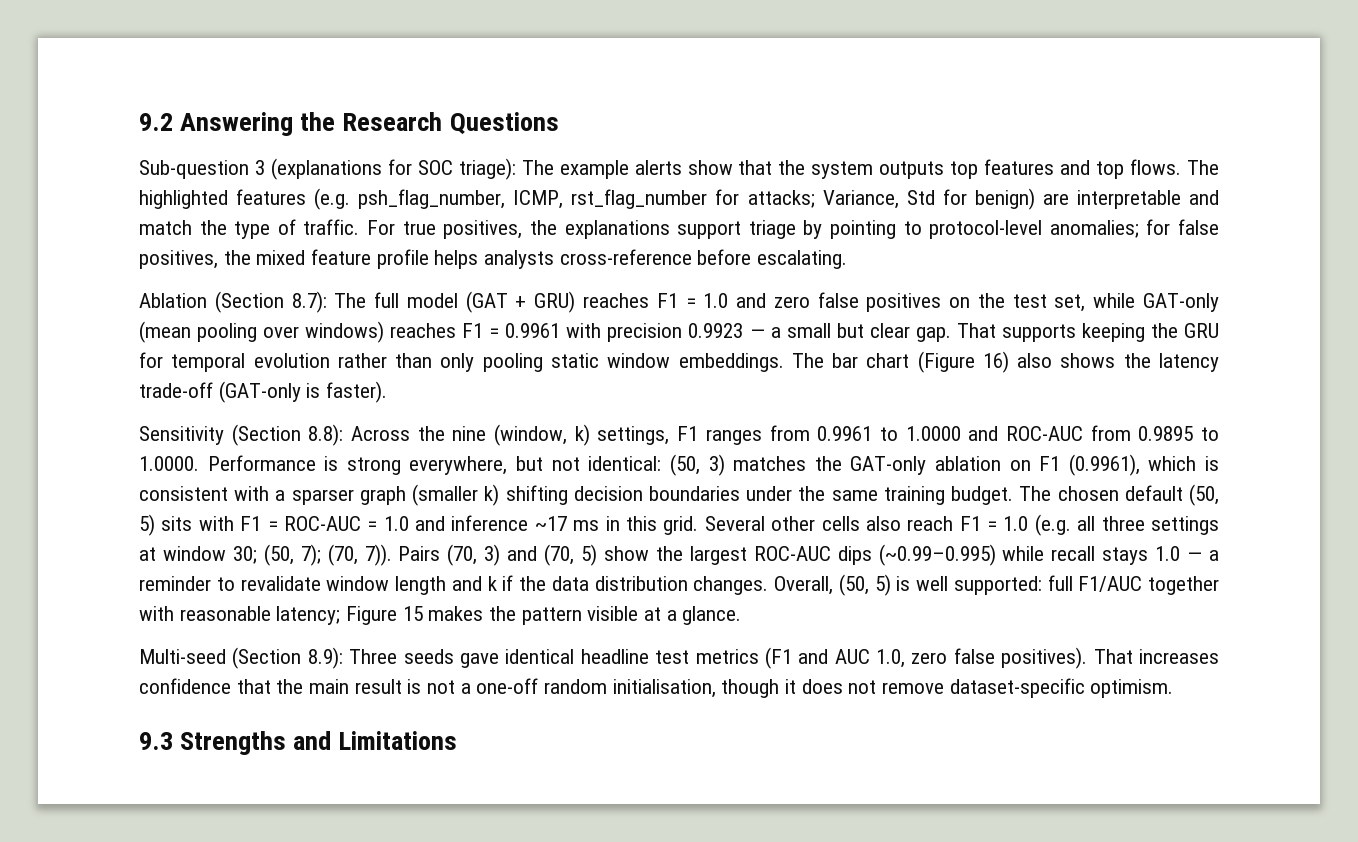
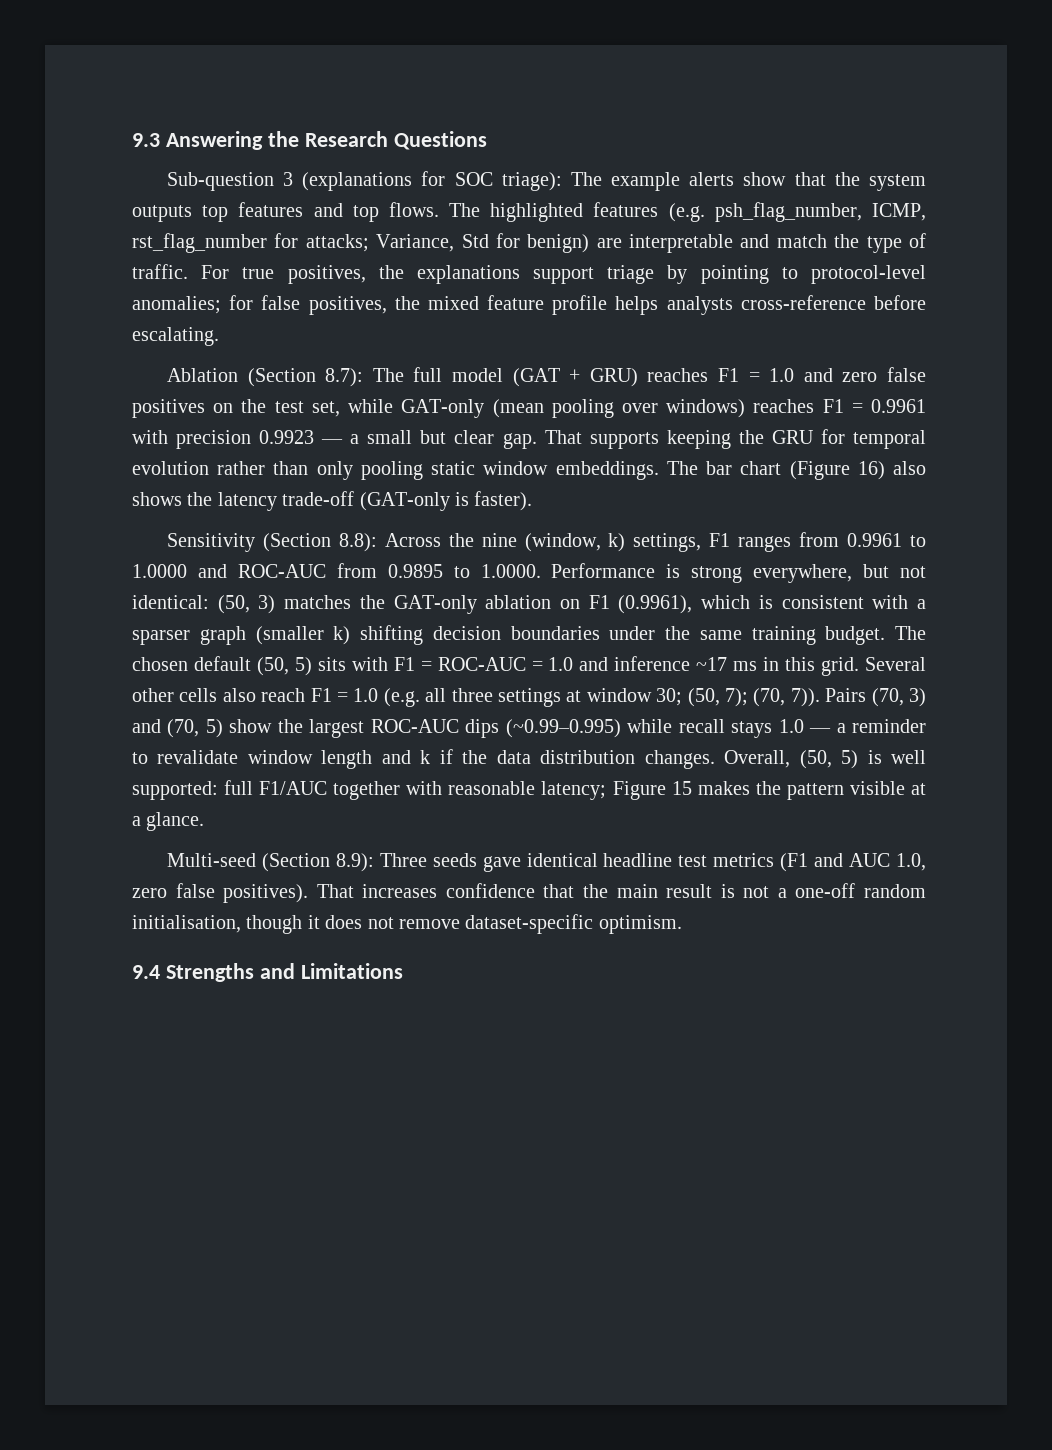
[139,113,173,131] 9.2 -> [132,133,160,147] 9.3
[139,732,173,750] 9.3 -> [132,965,160,979] 9.4

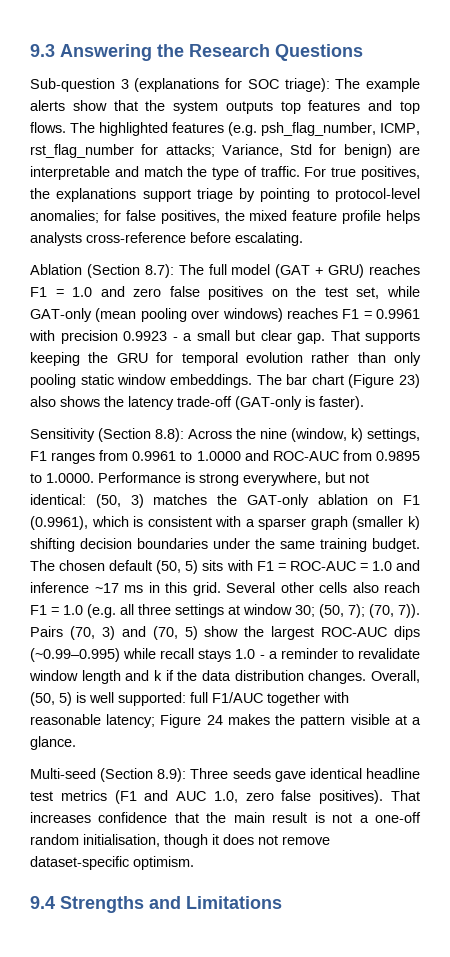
[321,439,344,444] — -> [172,337,178,341] -
[857,461,885,480] 16) -> [399,374,420,388] 23)
[809,728,832,733] — -> [259,655,265,659] -
[671,781,692,795] 15 -> [206,715,223,725] 24

